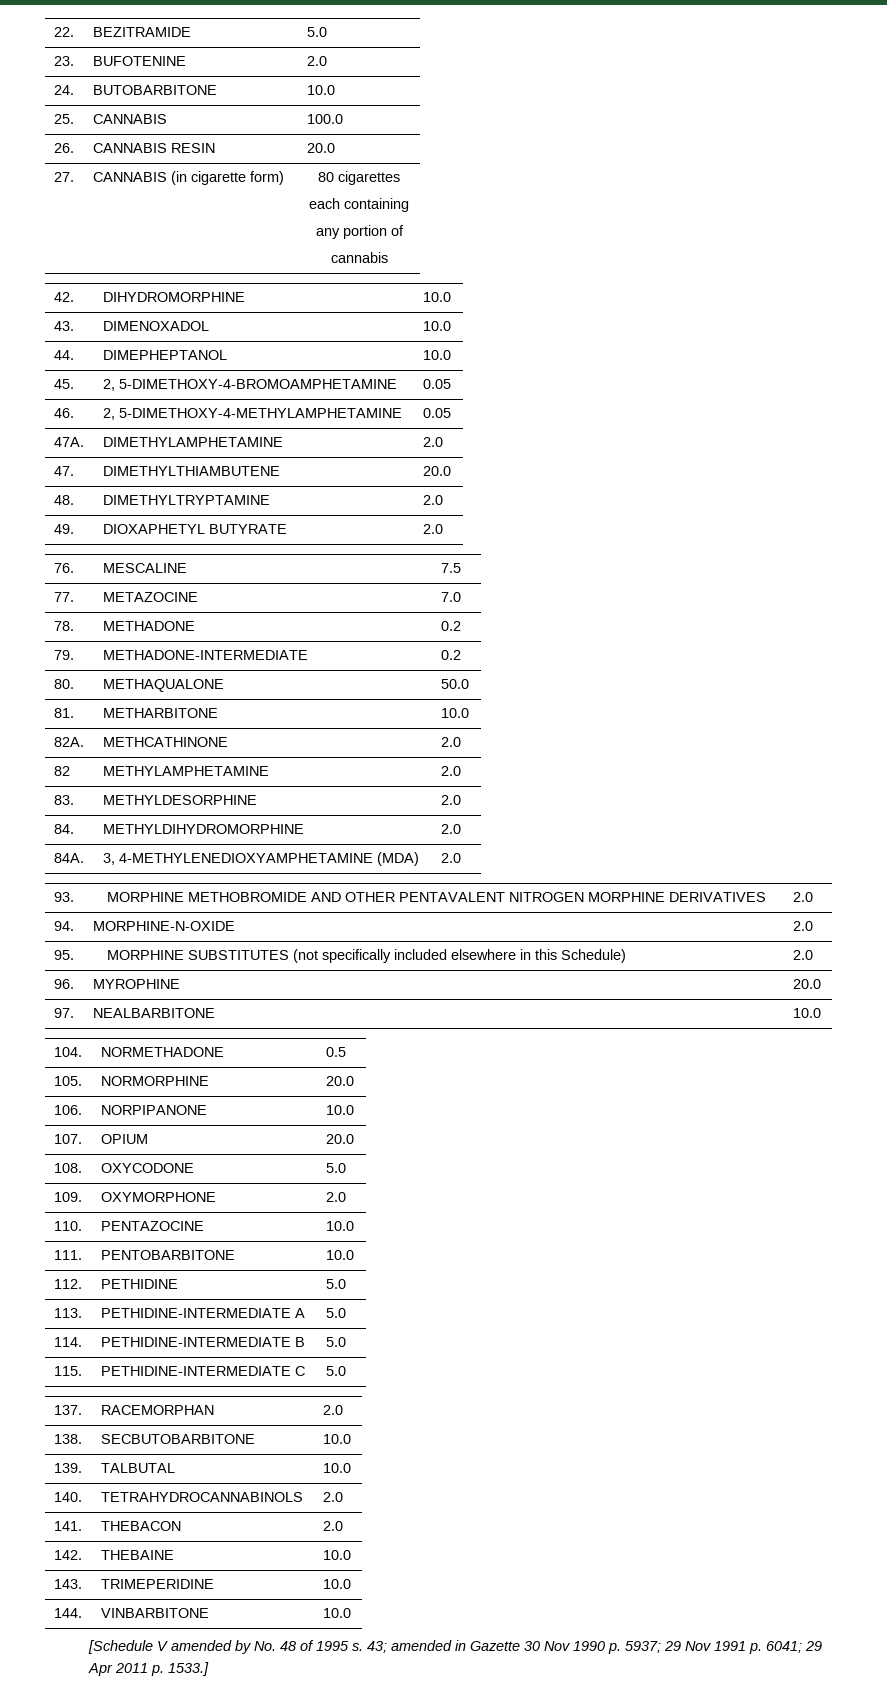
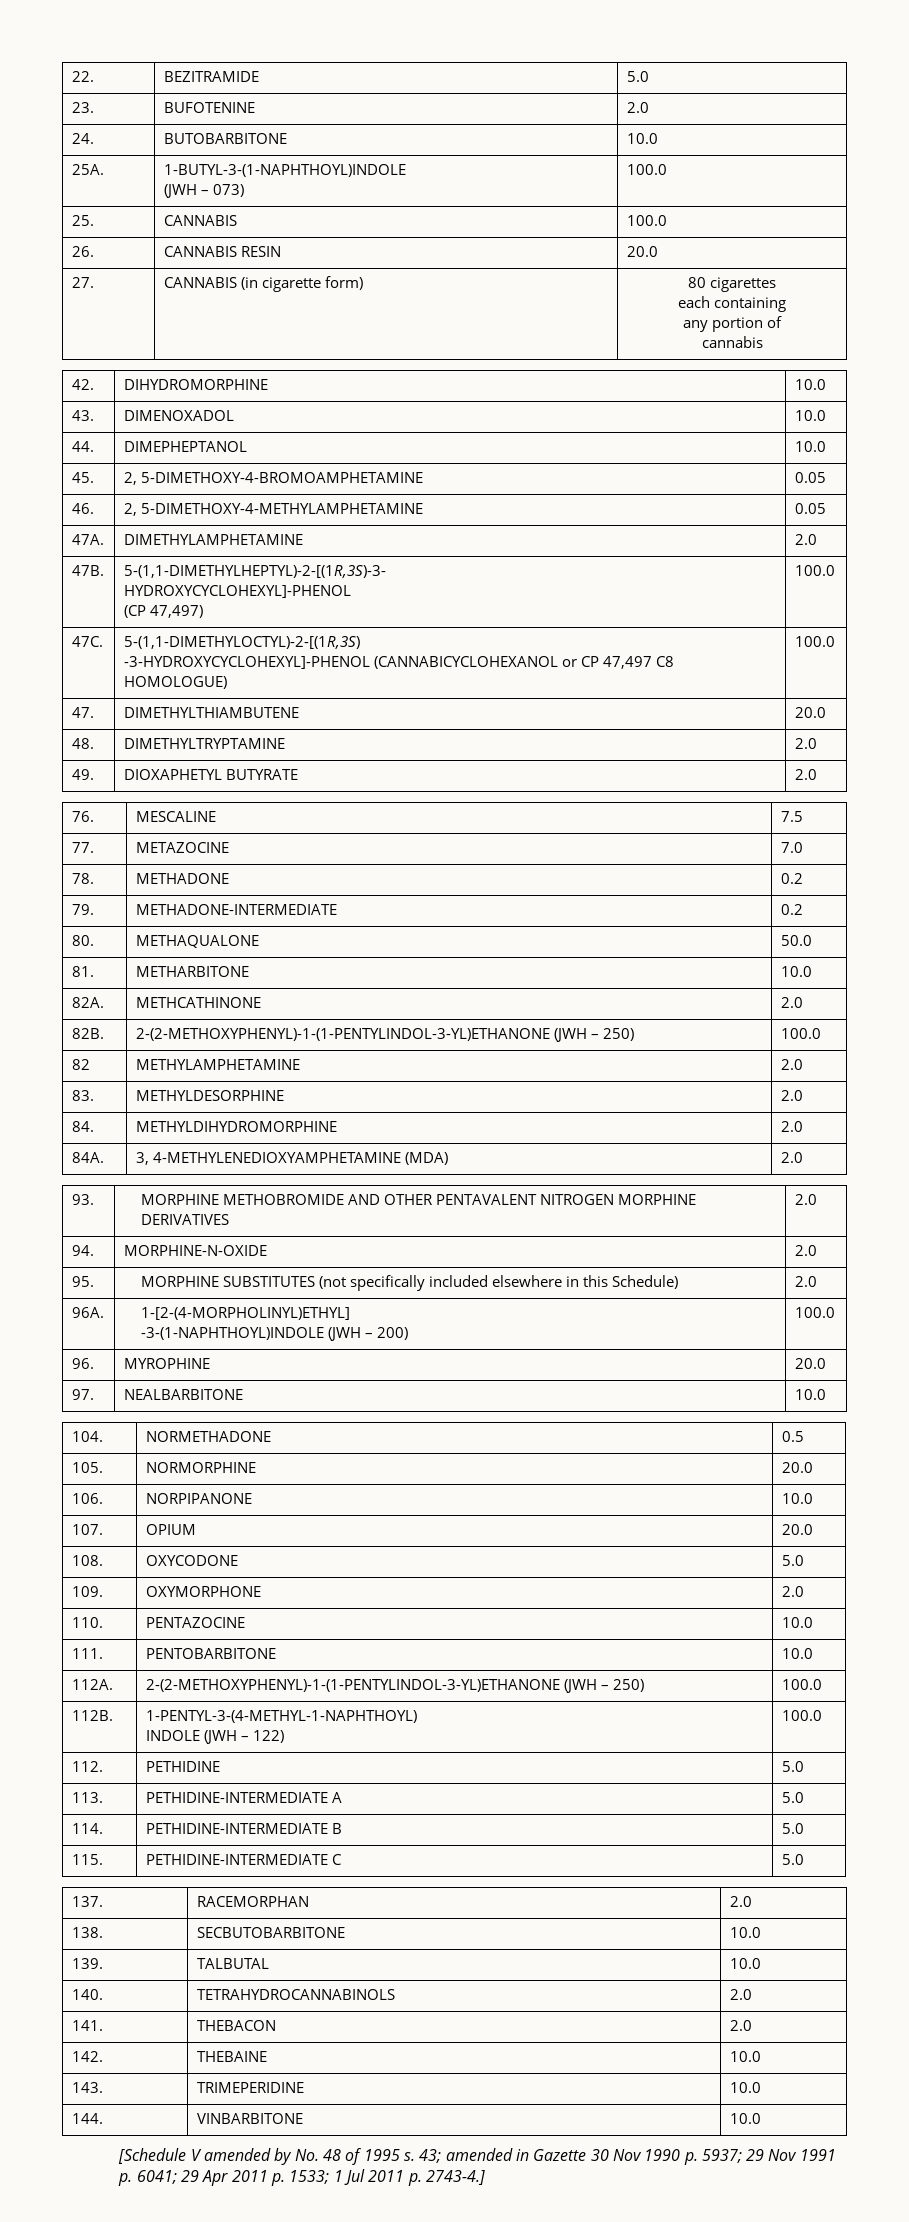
(336, 90) none -> [71,164,104,175] [163,164,406,177] [163,184,244,198] [626,164,667,175] // 25A. | 1-BUTYL-3-(1-NAPHTHOYL)INDOLE // (JWH – 073) | 100.0
(444, 442) none -> [71,565,104,576] [123,565,386,578] [123,585,351,598] [123,605,203,618] [794,565,835,576] [71,636,103,647] [123,636,360,649] [123,656,674,669] [123,676,227,689] [794,636,835,647] // 47B. | 5-(1,1-DIMETHYLHEPTYL)-2-[(1R,3S)-3- // HYDROXYCYCLOHEXYL]-PHENOL // (CP 47,497) | 100.0 // 47C. | 5-(1,1-DIMETHYLOCTYL)-2-[(1R,3S) // -3-HYDROXYCYCLOHEXYL]-PHENOL (CANNABICYCLOHEXANOL or CP 47,497 C8 HOMOLOGUE) | 100.0
(462, 742) none -> [71,1028,104,1039] [135,1028,634,1042] [780,1028,821,1039] // 82B. | 2-(2-METHOXYPHENYL)-1-(1-PENTYLINDOL-3-YL)ETHANONE (JWH – 250) | 100.0
(814, 955) none -> [71,1307,104,1318] [140,1307,350,1320] [140,1327,408,1341] [794,1307,835,1318] // 96A. | 1-[2-(4-MORPHOLINYL)ETHYL] // -3-(1-NAPHTHOYL)INDOLE (JWH – 200) | 100.0
(355, 1255) none -> [71,1679,113,1690] [145,1679,644,1693] [781,1679,822,1690] [71,1710,113,1721] [145,1710,417,1723] [145,1730,284,1744] [781,1710,822,1721] // 112A. | 2-(2-METHOXYPHENYL)-1-(1-PENTYLINDOL-3-YL)ETHANONE (JWH – 250) | 100.0 // 112B. | 1-PENTYL-3-(4-METHYL-1-NAPHTHOYL) // INDOLE (JWH – 122) | 100.0
[167,1662,209,1676] 1533.] -> [289,2169,485,2186] 1533; 1 Jul 2011 p. 2743-4.]

